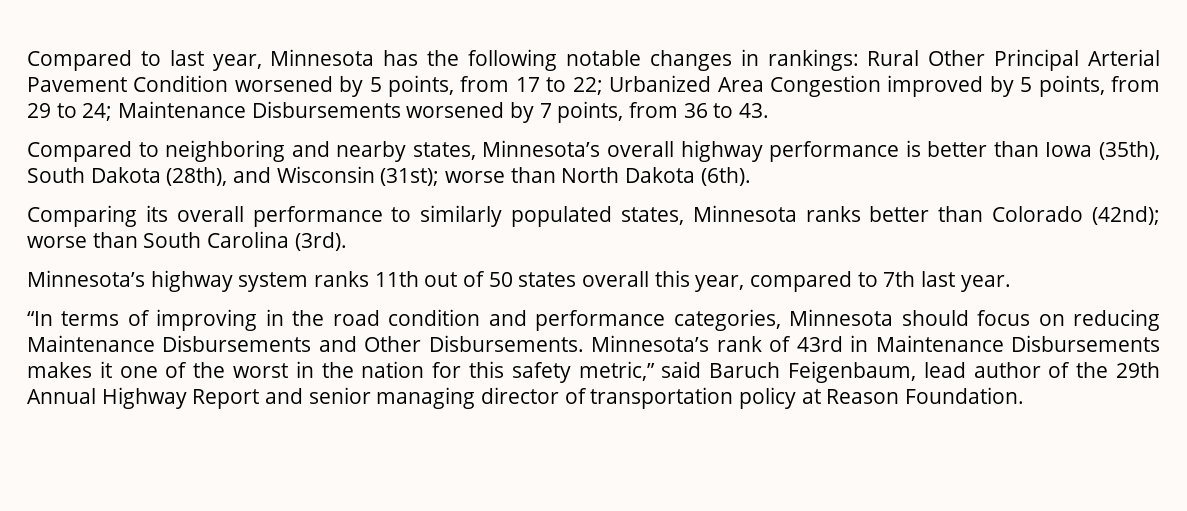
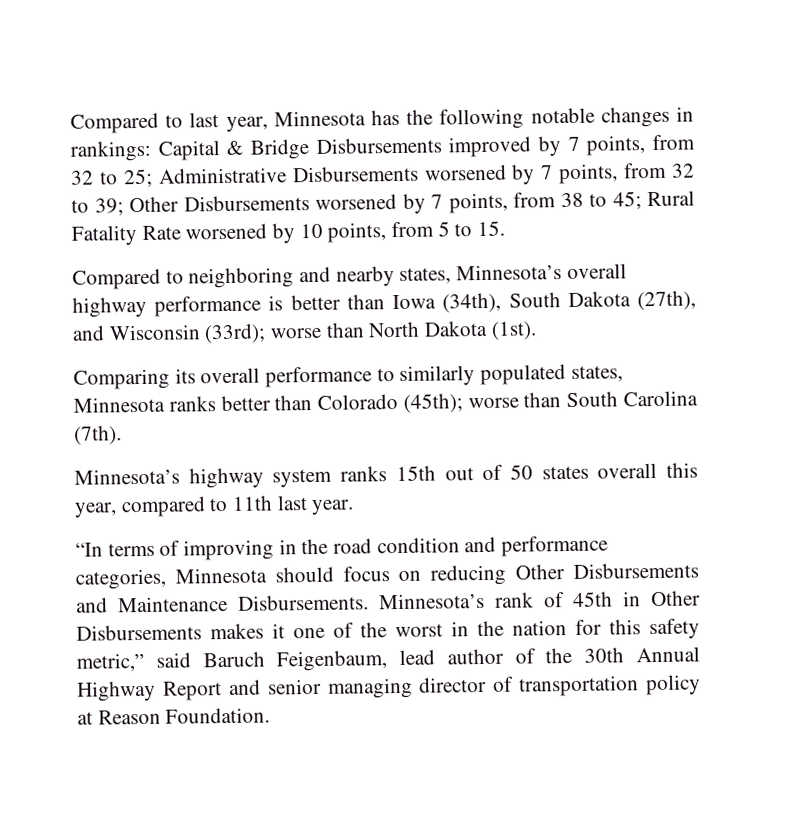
[867,49,1160,71] [27,75,1160,97] [27,101,770,123] Rural Other Principal Arterial Pavement Condition worsened by 5 points, from 17 to 22; Urbanized Area Congestion improved by 5 points, from 29 to 24; Maintenance Disbursements worsened by 7 points, from 36 to 43. -> [157,134,695,161] [71,162,695,188] [71,190,695,216] [71,220,506,246] Capital & Bridge Disbursements improved by 7 points, from 32 to 25; Administrative Disbursements worsened by 7 points, from 32 to 39; Other Disbursements worsened by 7 points, from 38 to 45; Rural Fatality Rate worsened by 10 points, from 5 to 15.
[1098,141,1160,160] (35th), -> [442,292,502,313] (34th),
[166,167,228,186] (28th), -> [637,290,696,311] (27th),
[380,168,440,186] (31st); -> [204,323,267,344] (33rd);
[700,167,751,186] (6th). -> [490,321,537,340] (1st).
[1091,206,1160,225] (42nd); -> [402,393,463,413] (45th);
[294,232,347,251] (3rd). -> [74,425,122,445] (7th).
[374,271,419,287] 11th -> [395,465,436,482] 15th
[883,271,916,287] 7th -> [232,495,274,511] 11th
[27,335,155,352] Maintenance -> [515,564,566,580] Other
[364,336,422,352] Other -> [118,596,228,613] Maintenance
[796,335,1004,352] 43rd in Maintenance -> [573,590,701,607] 45th in Other
[1115,362,1160,378] 29th -> [584,647,625,663] 30th

